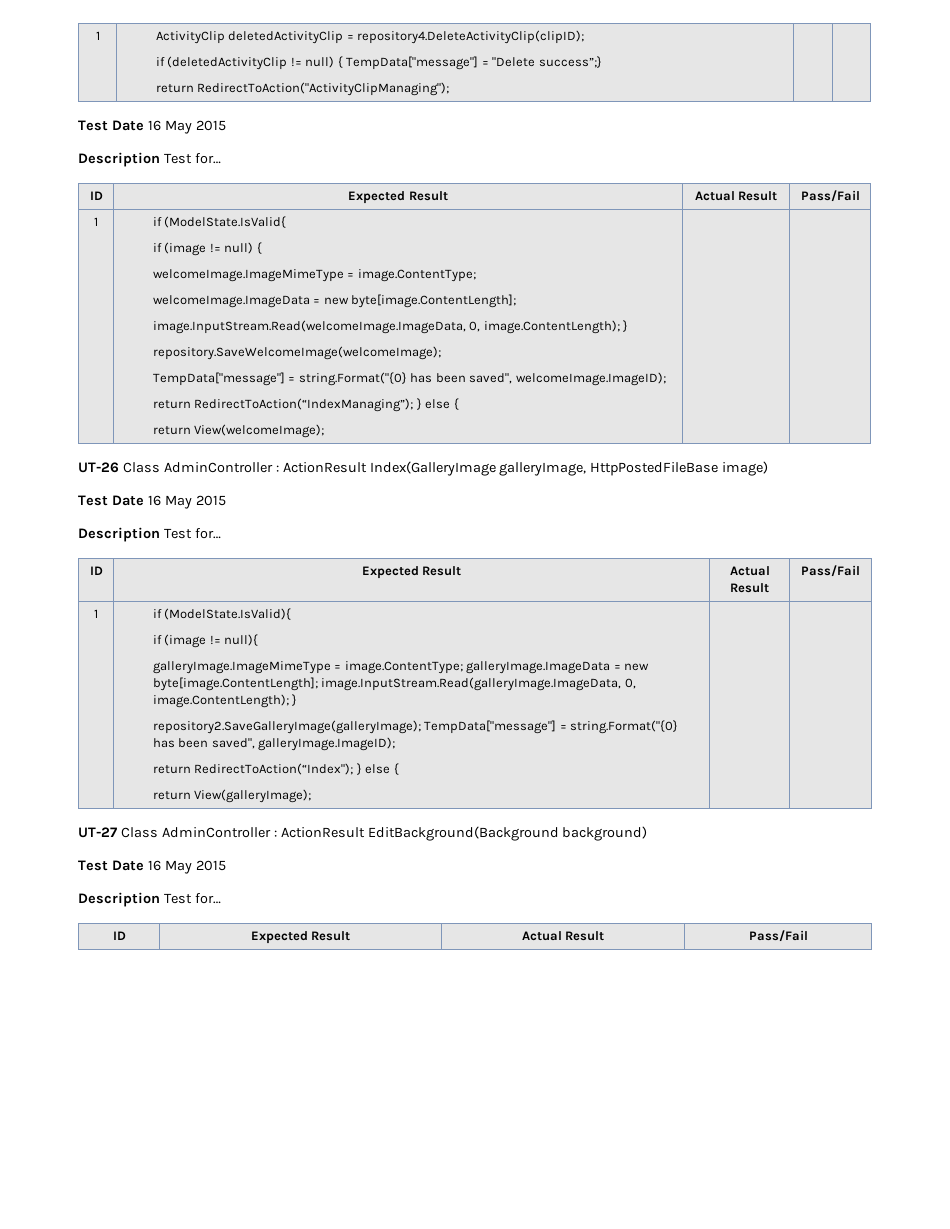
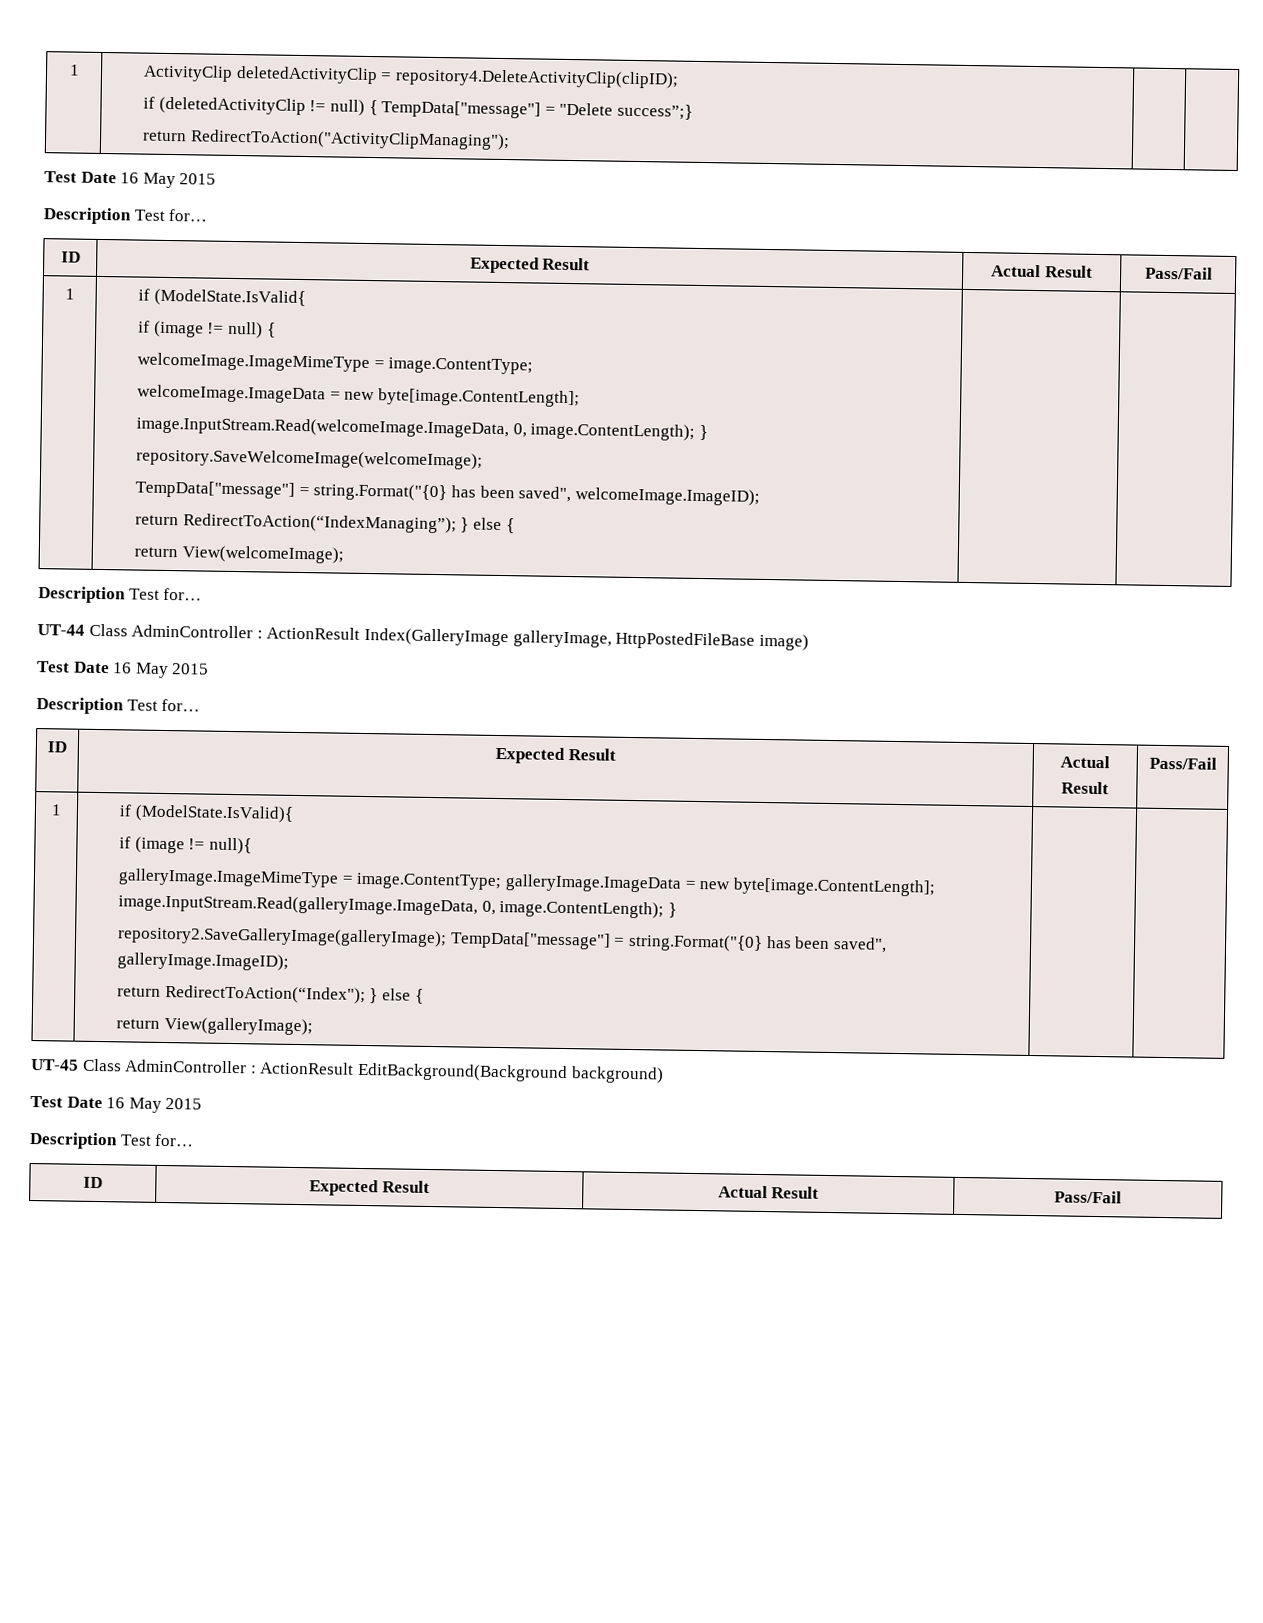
[78,462,119,473] UT-26 -> [38,586,203,604] [37,624,85,636] Description Test for… // UT-44
[78,827,117,838] UT-27 -> [31,1059,79,1071] UT-45

